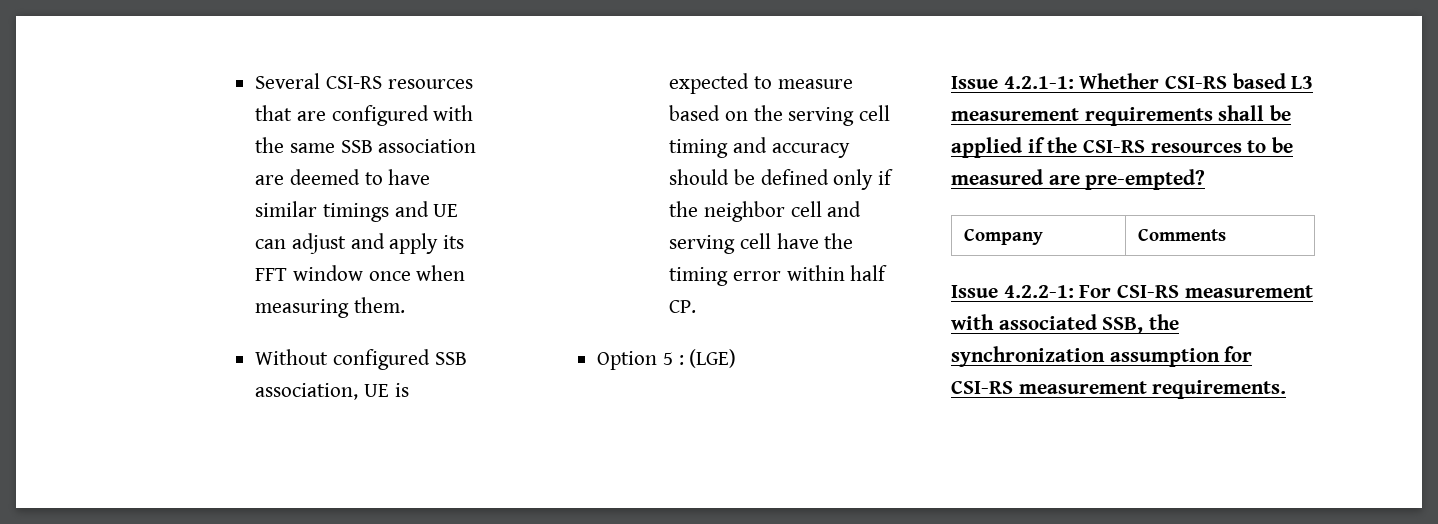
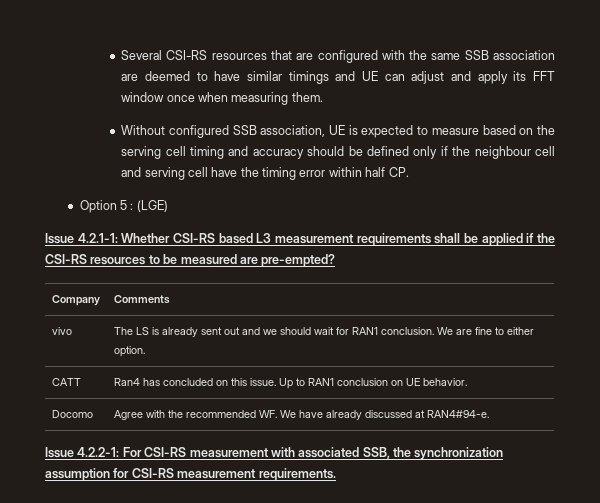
[703,201,785,222] neighbor -> [474,146,531,159] neighbour
(1226, 234) none -> [51,327,72,335] [113,327,534,337] [113,346,145,357] [51,378,81,386] [113,378,467,389] [51,410,93,418] [113,410,489,420] // vivo | The LS is already sent out and we should wait for RAN1 conclusion. We are fine to either option. // CATT | Ran4 has concluded on this issue. Up to RAN1 conclusion on UE behavior. // Docomo | Agree with the recommended WF. We have already discussed at RAN4#94-e.

